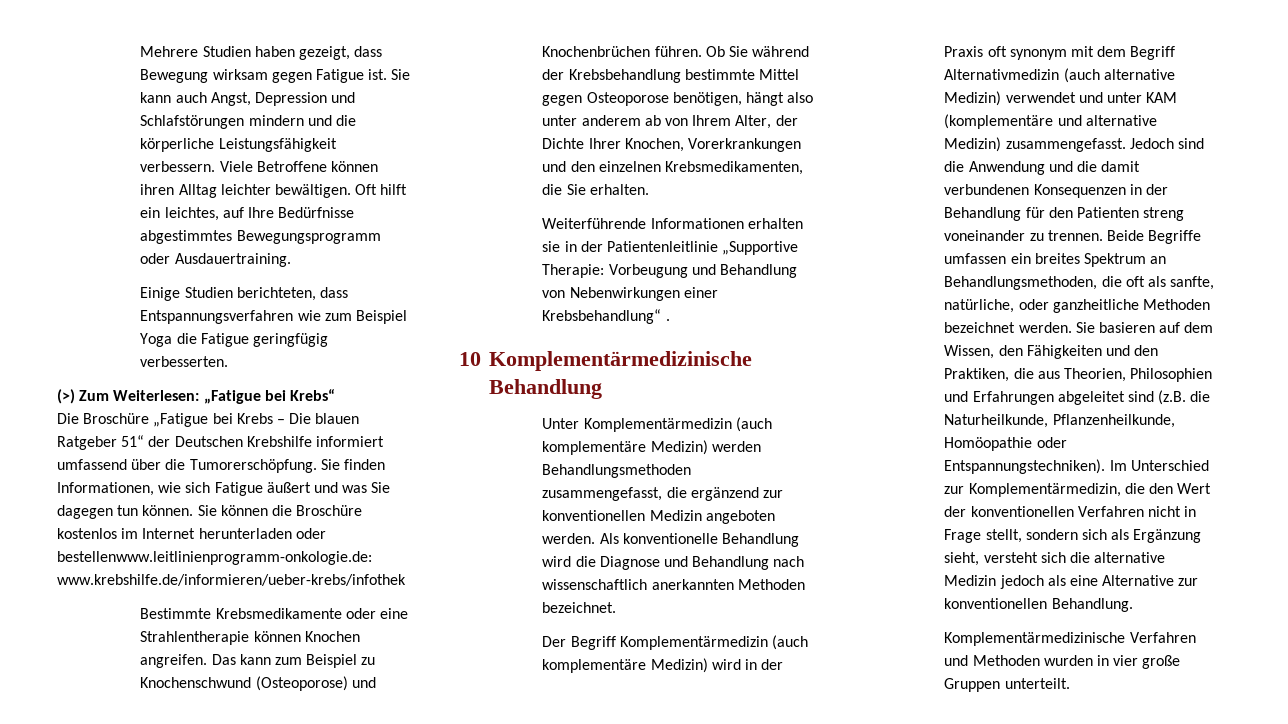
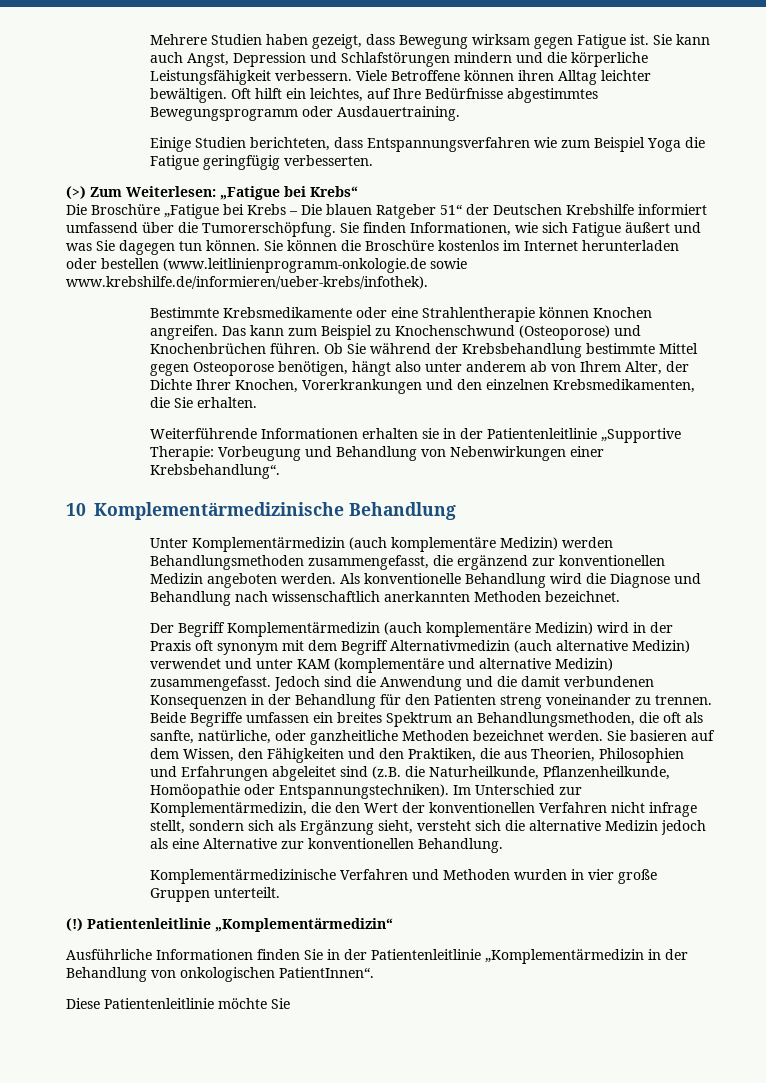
[57,551,372,565] [57,574,406,586] bestellenwww.leitlinienprogramm-onkologie.de: www.krebshilfe.de/informieren/ueber-krebs/infothek -> [101,258,467,273] [66,276,428,289] bestellen (www.leitlinienprogramm-onkologie.de sowie www.krebshilfe.de/informieren/ueber-krebs/infothek).
[542,309,670,324] Krebsbehandlung“ . -> [149,464,280,479] Krebsbehandlung“.
[1184,506,1197,517] [944,529,982,543] in Frage -> [648,802,697,817] infrage
(1070, 683) none -> [66,918,393,932] [66,949,688,964] [66,967,374,982] [66,998,290,1009] // (!) Patientenleitlinie „Komplementärmedizin“ // Ausführliche Informationen finden Sie in der Patientenleitlinie „Komplementärmedizin in der Behandlung von onkologischen PatientInnen“. // Diese Patientenleitlinie möchte Sie

